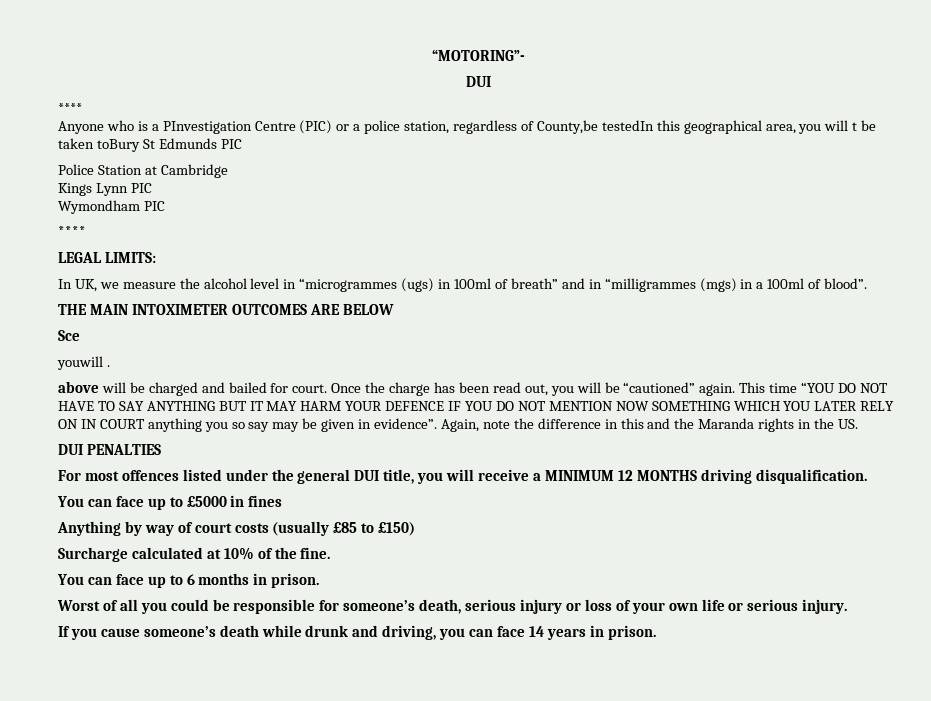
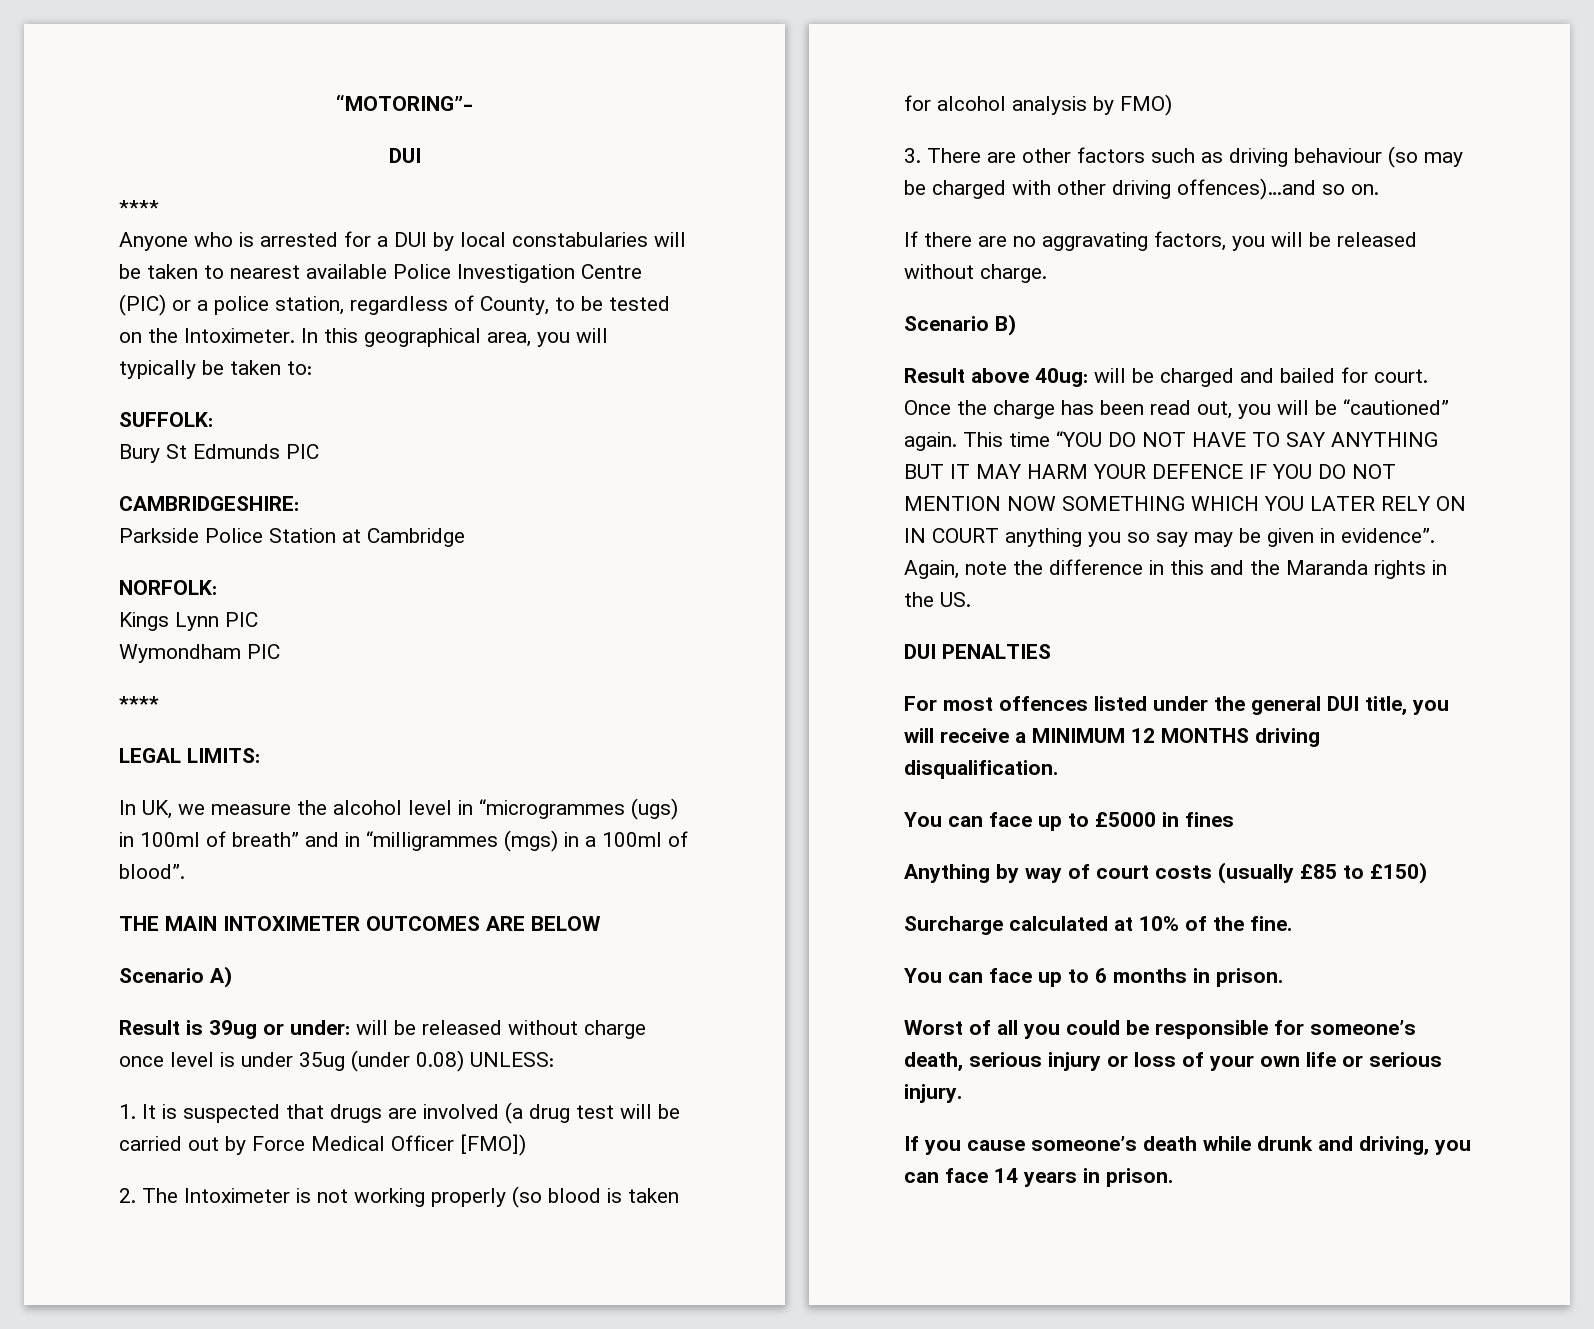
[151,121,252,134] a PInvestigation -> [260,231,686,251] [119,264,575,283] arrested for a DUI by local constabularies will be taken to nearest available Police Investigation
[536,120,654,134] County,be testedIn -> [480,296,670,315] [119,328,318,343] County, to be tested on the Intoximeter. In
[852,120,877,131] [58,138,140,152] t be taken toBury -> [119,360,312,379] [119,412,213,427] [119,444,160,463] typically be taken to: // SUFFOLK: // Bury
(242, 144) none -> [119,496,299,511] [119,528,199,543] CAMBRIDGESHIRE: // Parkside
(228, 171) none -> [119,580,217,595] // NORFOLK:
[58,330,80,341] [57,356,110,370] [58,381,99,393] Sce // youwill . // above -> [119,966,232,988] [119,1020,646,1039] [119,1050,554,1072] [119,1102,680,1124] [119,1134,526,1156] [119,1186,679,1208] [904,94,1172,116] [904,146,1463,168] [904,178,1379,200] [904,231,1417,251] [904,264,1047,283] [904,314,1016,336] [904,368,1088,387] Scenario A) // Result is 39ug or under: will be released without charge once level is under 35ug (under 0.08) UNLESS: // 1. It is suspected that drugs are involved (a drug test will be carried out by Force Medical Officer [FMO]) // 2. The Intoximeter is not working properly (so blood is taken for alcohol analysis by FMO) // 3. There are other factors such as driving behaviour (so may be charged with other driving offences)…and so on. // If there are no aggravating factors, you will be released without charge. // Scenario B) // Result above 40ug:

